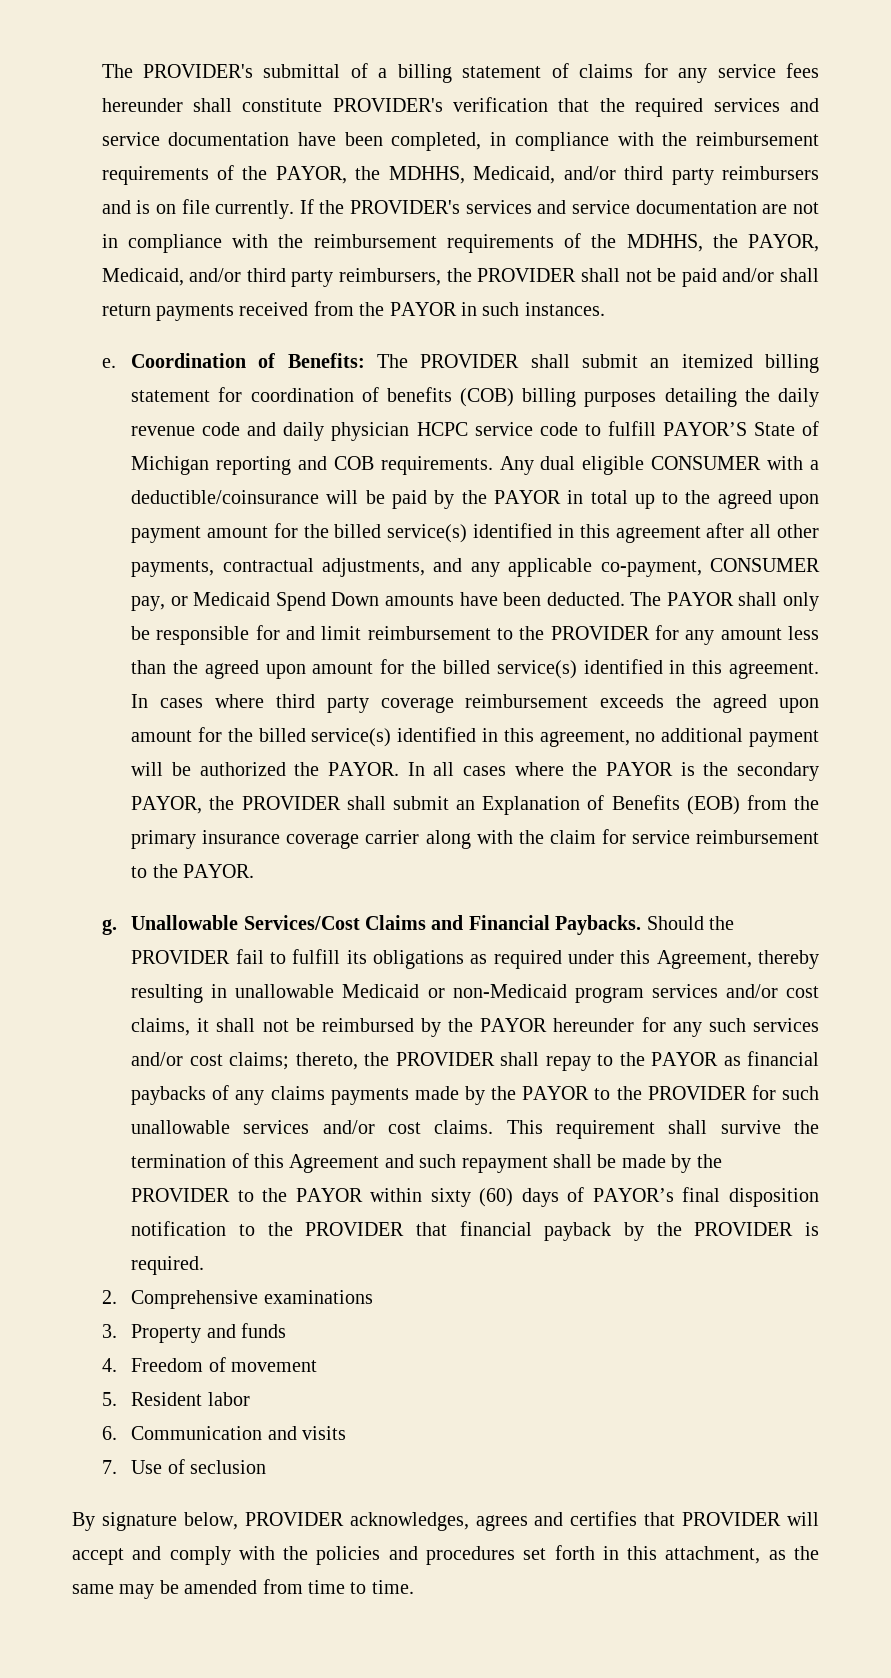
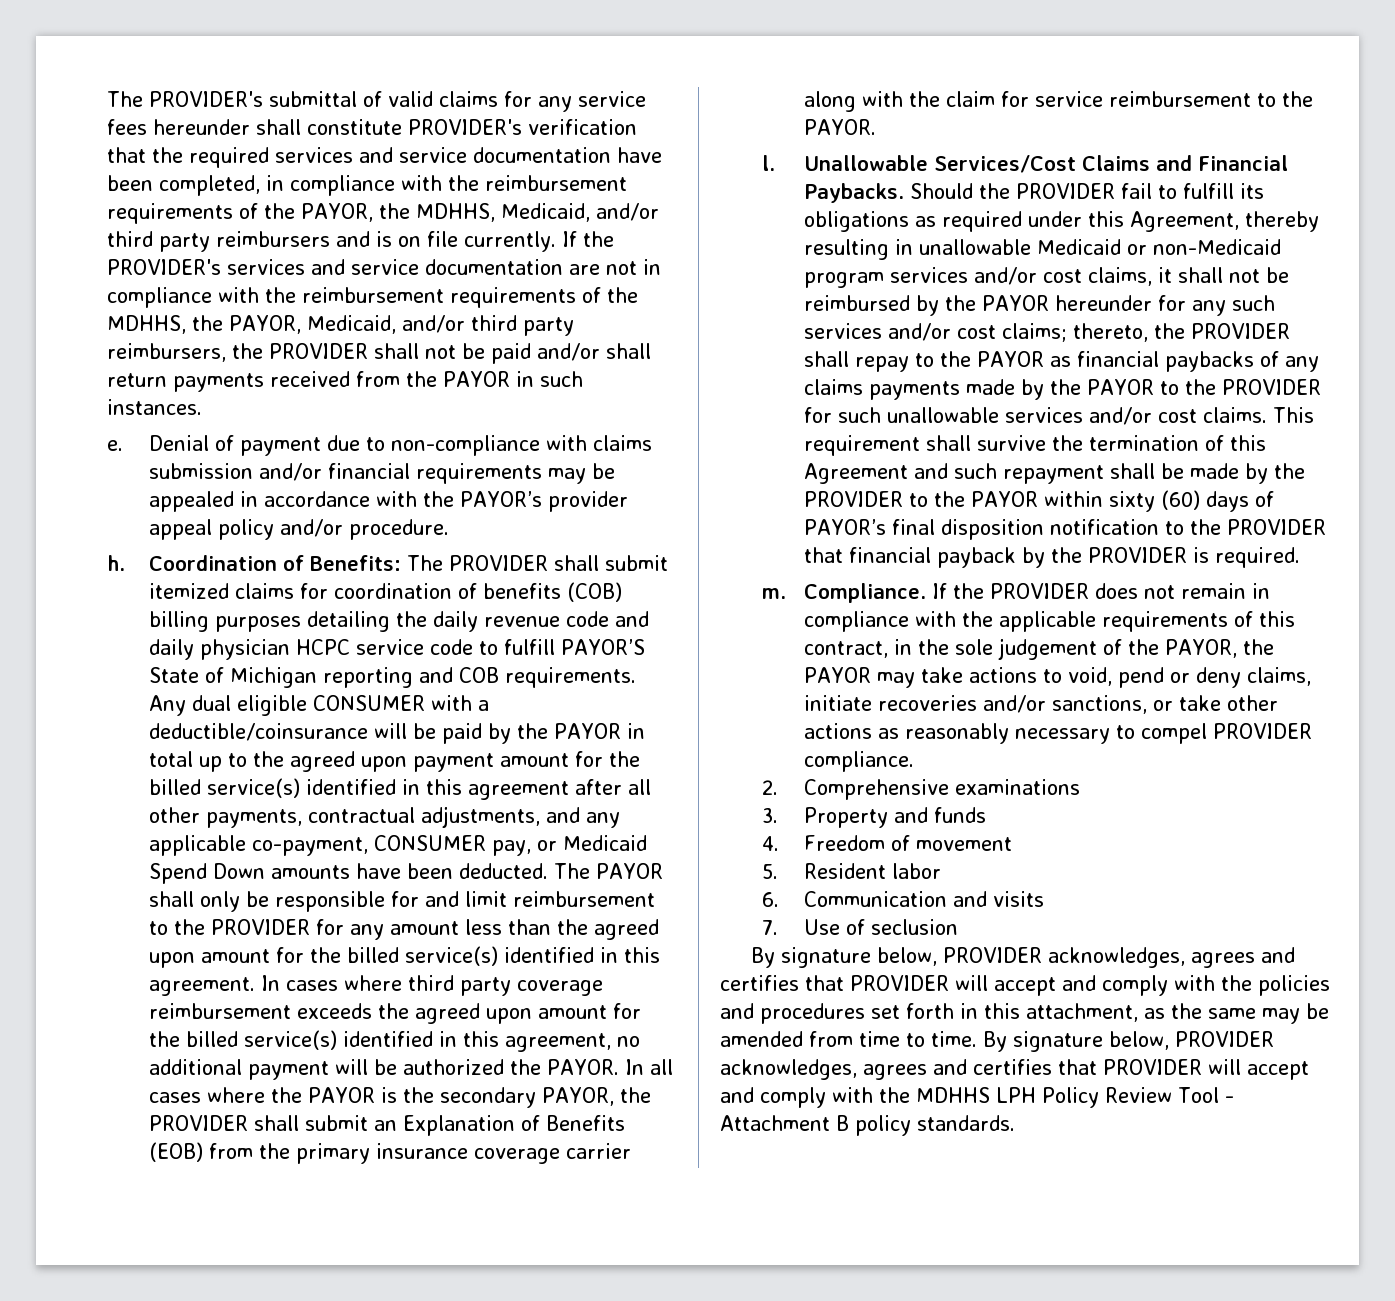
[378,63,569,83] a billing statement of -> [388,91,434,107] valid
(116, 363) none -> [149,435,653,456] [149,463,616,484] [149,491,629,512] [149,519,450,540] [107,555,126,571] Denial of payment due to non-compliance with claims submission and/or financial requirements may be appealed in accordance with the PAYOR’s provider appeal policy and/or procedure. // h.
[650,354,820,373] [131,390,211,402] an itemized billing statement -> [149,583,295,599] itemized claims
[101,919,117,935] g. -> [762,155,776,171] l.
(205, 1265) none -> [762,583,1271,603] [804,611,1296,632] [804,638,1275,660] [804,667,1312,688] [804,695,1279,714] [804,723,1313,744] [804,751,915,772] // m. Compliance. If the PROVIDER does not remain in compliance with the applicable requirements of this contract, in the sole judgement of the PAYOR, the PAYOR may take actions to void, pend or deny claims, initiate recoveries and/or sanctions, or take other actions as reasonably necessary to compel PROVIDER compliance.
(414, 1587) none -> [983,1031,1274,1052] [720,1059,1309,1080] [720,1087,1234,1108] [720,1115,1015,1136] By signature below, PROVIDER acknowledges, agrees and certifies that PROVIDER will accept and comply with the MDHHS LPH Policy Review Tool - Attachment B policy standards.

